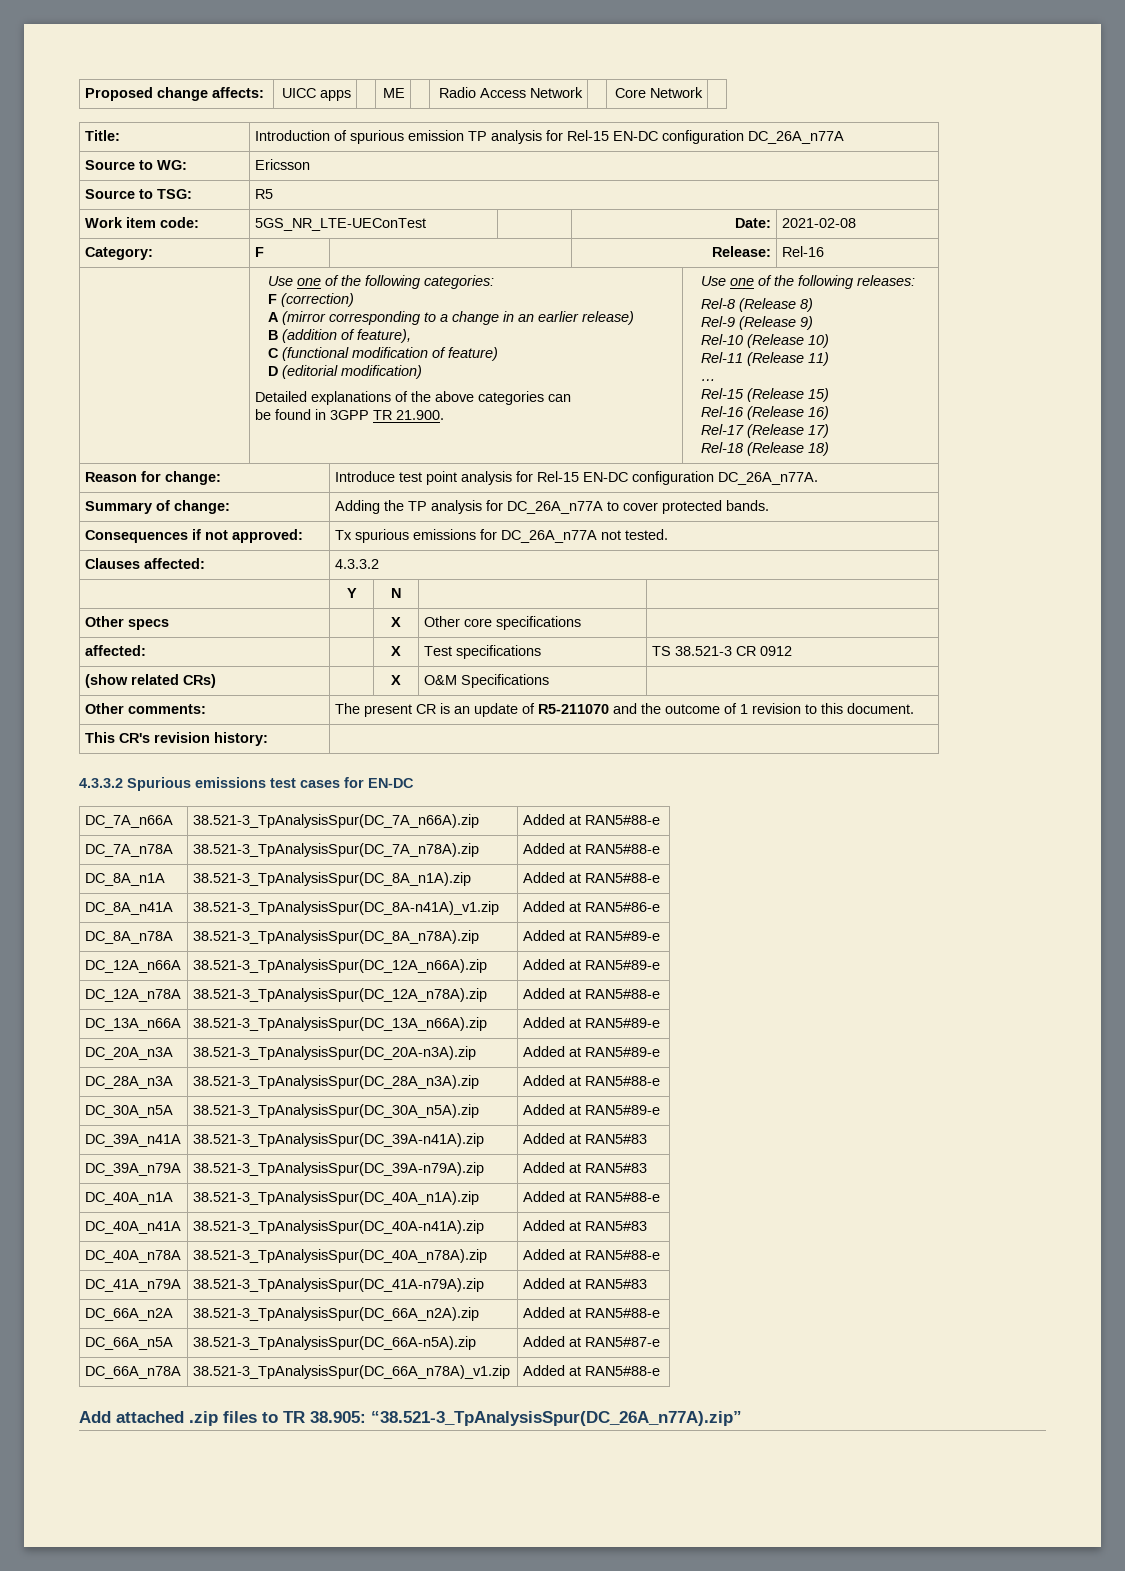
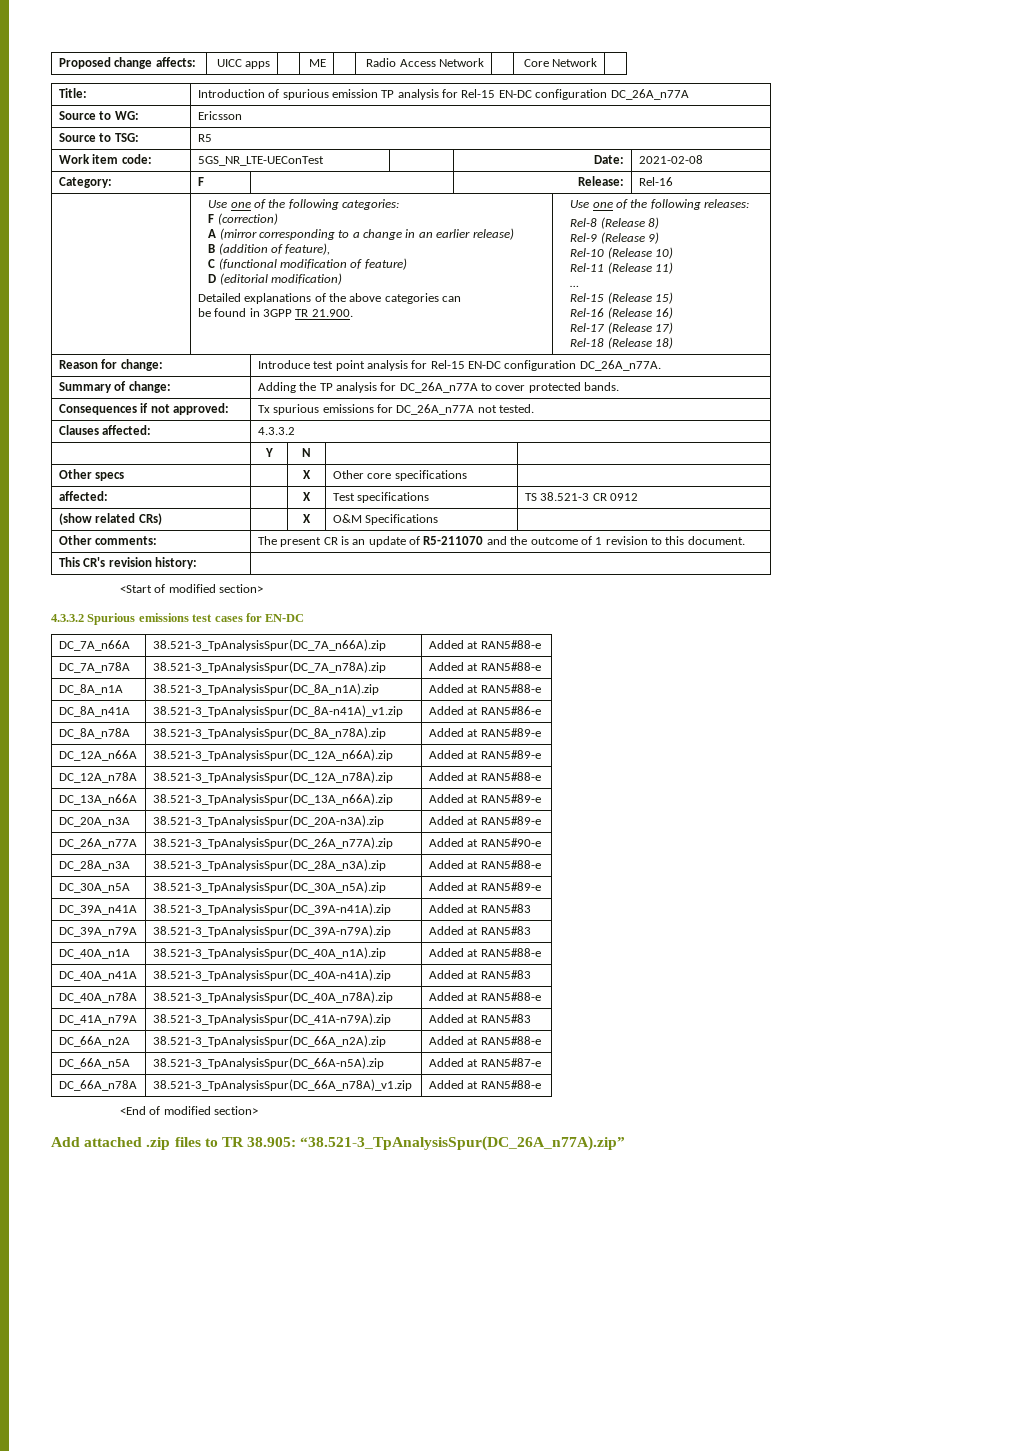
(268, 739) none -> [119,584,263,593] // <Start of modified section>
(660, 1052) none -> [58,838,137,849] [152,837,393,849] [428,838,541,847] // DC_26A_n77A | 38.521-3_TpAnalysisSpur(DC_26A_n77A).zip | Added at RAN5#90-e
(660, 1371) none -> [119,1106,258,1115] // <End of modified section>

